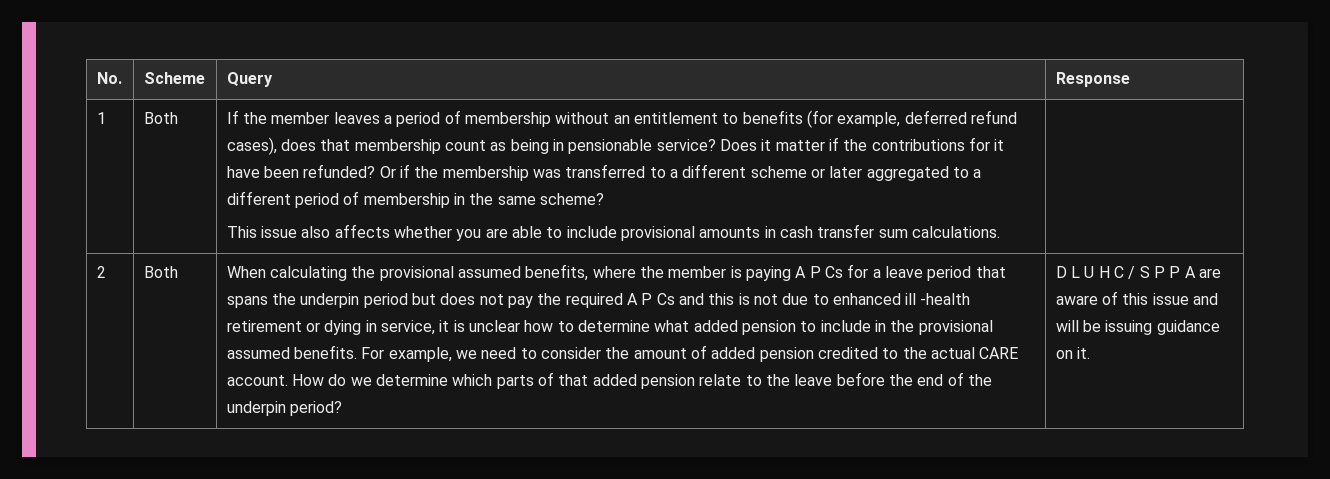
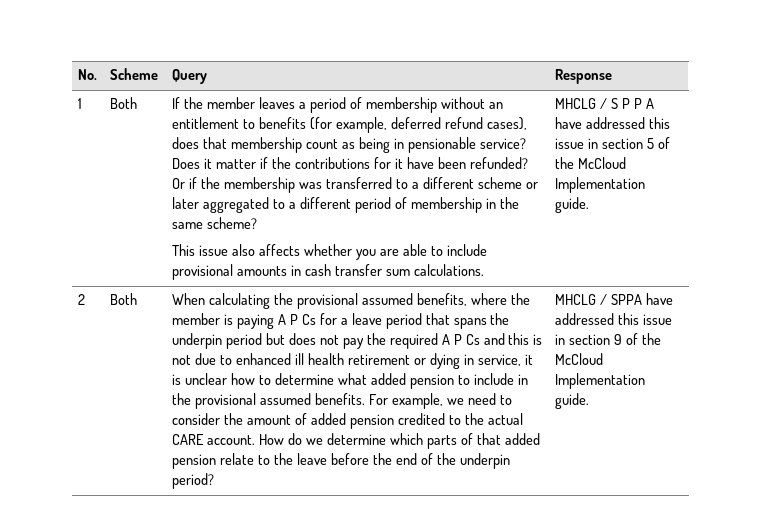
(1000, 232) none -> [555,98,655,109] [555,117,671,129] [555,137,671,149] [555,157,627,169] [555,177,646,193] [555,197,590,213] MHCLG / S P P A have addressed this issue in section 5 of the McCloud Implementation guide.
[920,293,971,305] -health -> [308,353,345,365] health
[1055,266,1221,279] [1055,291,1219,305] [1055,320,1220,335] [1055,347,1091,359] D L U H C / S P P A are aware of this issue and will be issuing guidance on it. -> [555,293,674,305] [555,313,673,325] [555,333,662,345] [555,353,604,365] [555,373,646,389] [555,393,590,409] MHCLG / SPPA have addressed this issue in section 9 of the McCloud Implementation guide.

